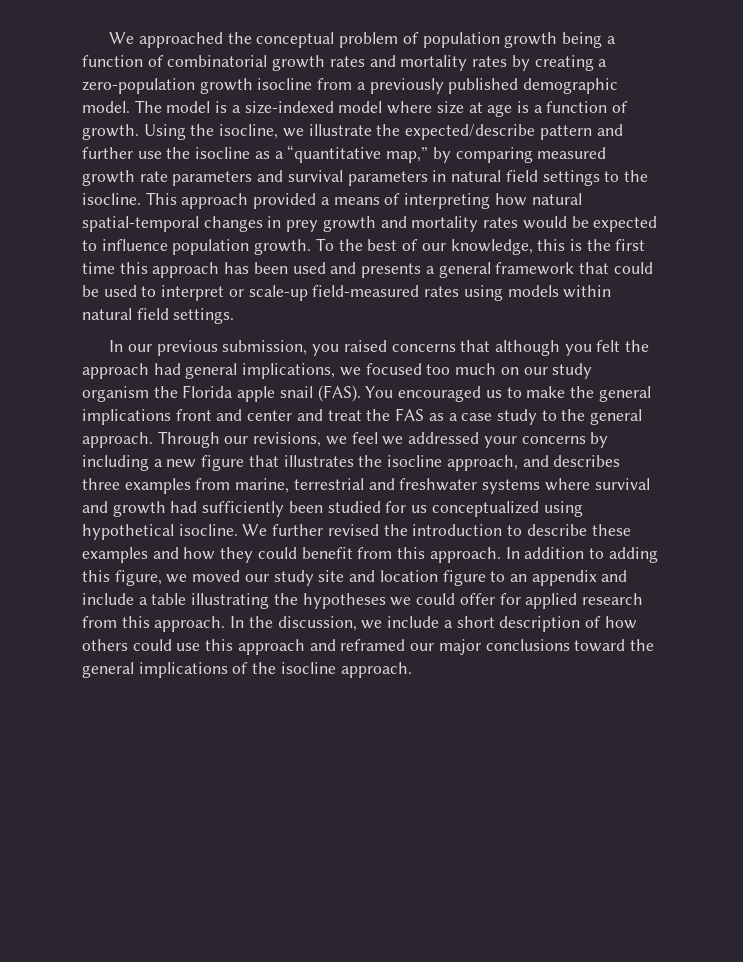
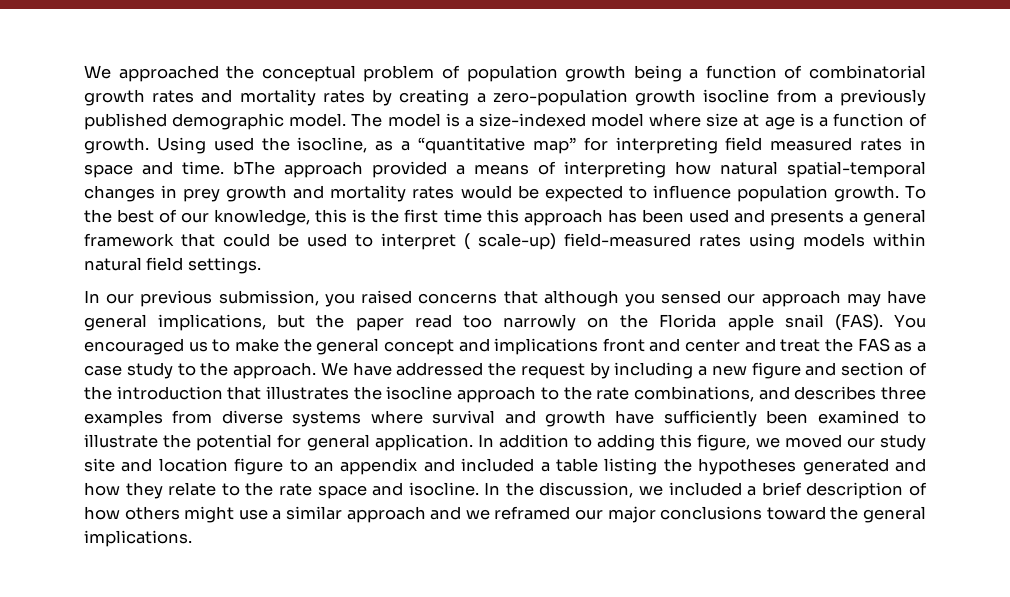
(186, 132) none -> [213,137,254,151] used
[282,124,623,140] [82,145,607,163] [82,170,648,186] [82,192,177,205] we illustrate the expected/describe pattern and further use the isocline as a “quantitative map,” by comparing measured growth rate parameters and survival parameters in natural field settings to the isocline. This -> [375,137,926,154] [84,161,275,178] as a “quantitative map” for interpreting field measured rates in space and time. bThe
[228,285,308,301] or scale-up -> [464,233,556,250] ( scale-up)
[596,340,650,352] [82,363,593,379] [82,386,149,402] felt the approach had general implications, we focused too much on our study organism -> [661,290,926,307] [84,314,610,331] sensed our approach may have general implications, but the paper read too narrowly on
(651, 394) none -> [383,338,490,355] concept and
[590,409,643,425] [82,431,586,448] general approach. Through our revisions, we feel we addressed your concerns -> [233,362,585,379] approach. We have addressed the request
[248,455,518,471] that illustrates the isocline approach, -> [805,362,927,376] [84,386,754,403] and section of the introduction that illustrates the isocline approach to the rate combinations,
[235,478,478,493] marine, terrestrial and freshwater -> [221,410,283,424] diverse
[170,501,198,513] had -> [615,410,655,424] have
[327,501,583,517] [82,524,631,540] [82,547,501,563] studied for us conceptualized using hypothetical isocline. We further revised the introduction to describe these examples and how they could benefit from this approach. -> [817,410,926,424] [84,434,473,451] examined to illustrate the potential for general application.
[82,593,134,605] include -> [461,458,535,472] included
[191,593,270,609] illustrating -> [604,458,658,475] listing
[390,593,643,609] [82,616,226,632] we could offer for applied research from this approach. -> [802,458,926,475] [84,482,479,499] generated and how they relate to the rate space and isocline.
[387,616,495,628] include a short -> [668,482,802,496] included a brief
[132,639,234,651] could use this -> [184,506,342,523] might use a similar
(336, 645) none -> [465,509,490,520] we
[138,662,412,678] implications of the isocline approach. -> [84,530,192,547] implications.

